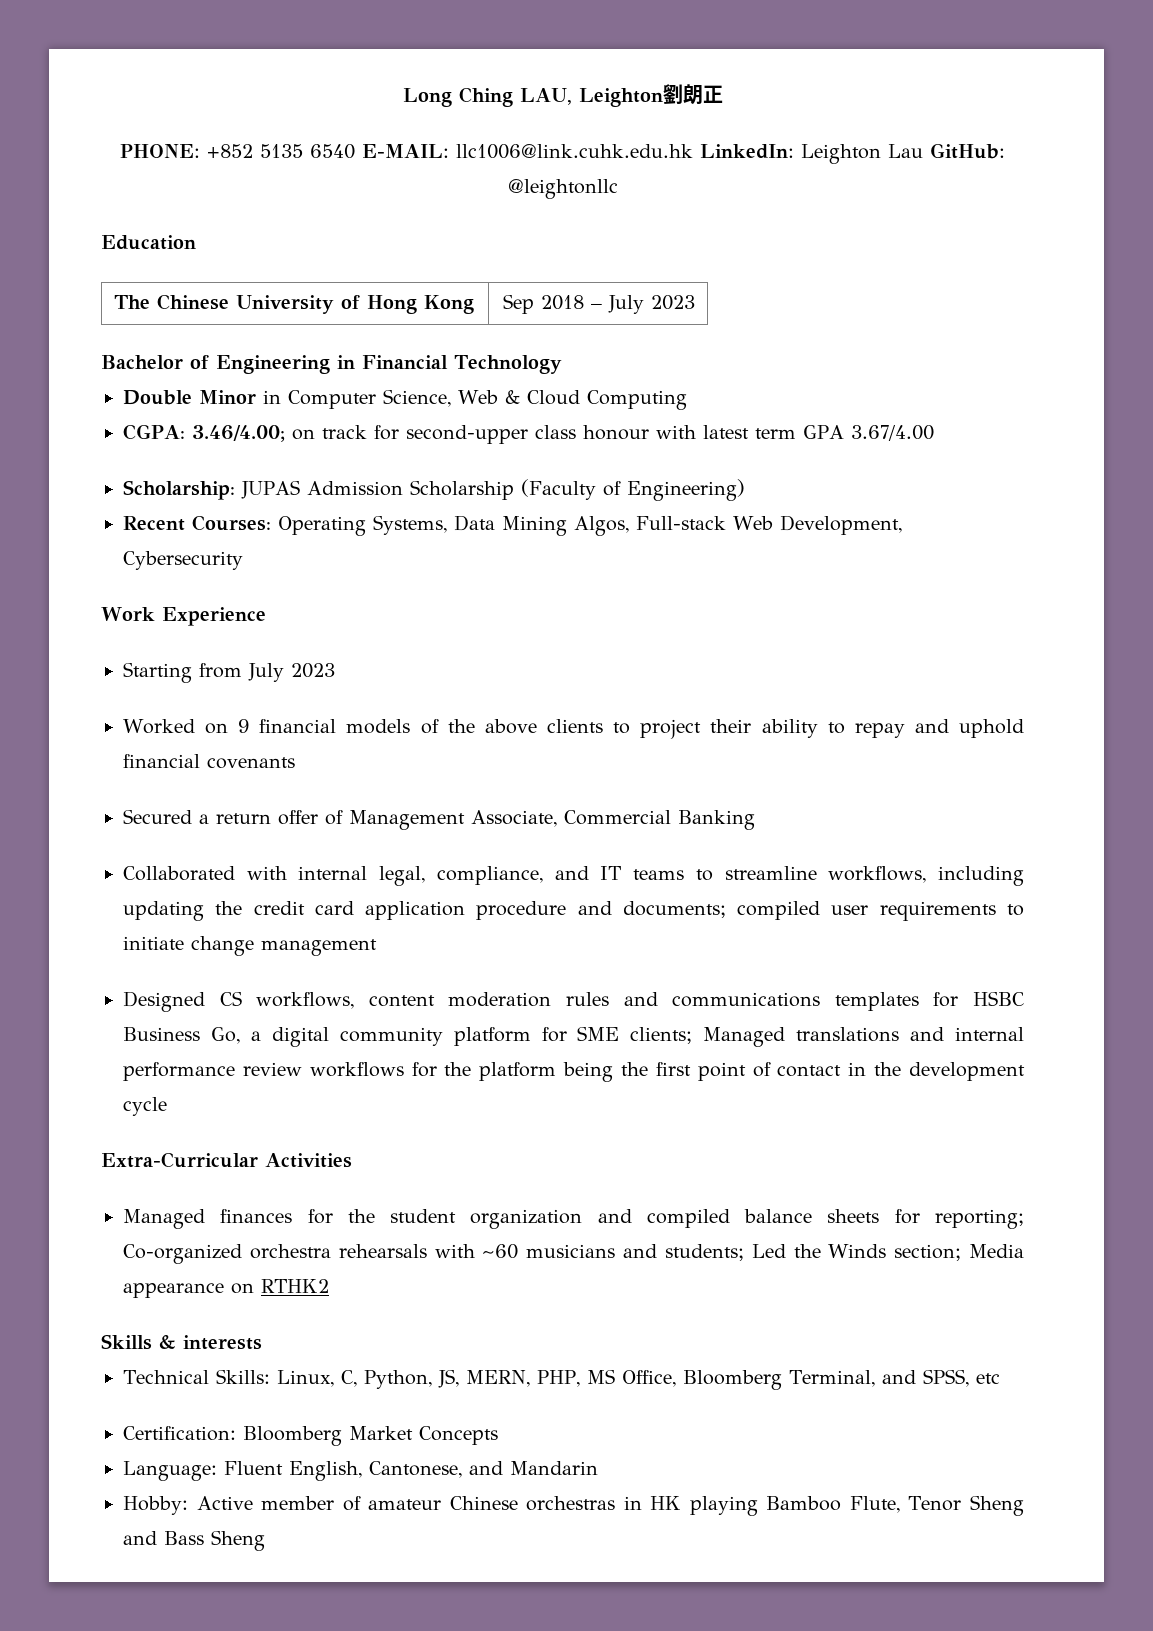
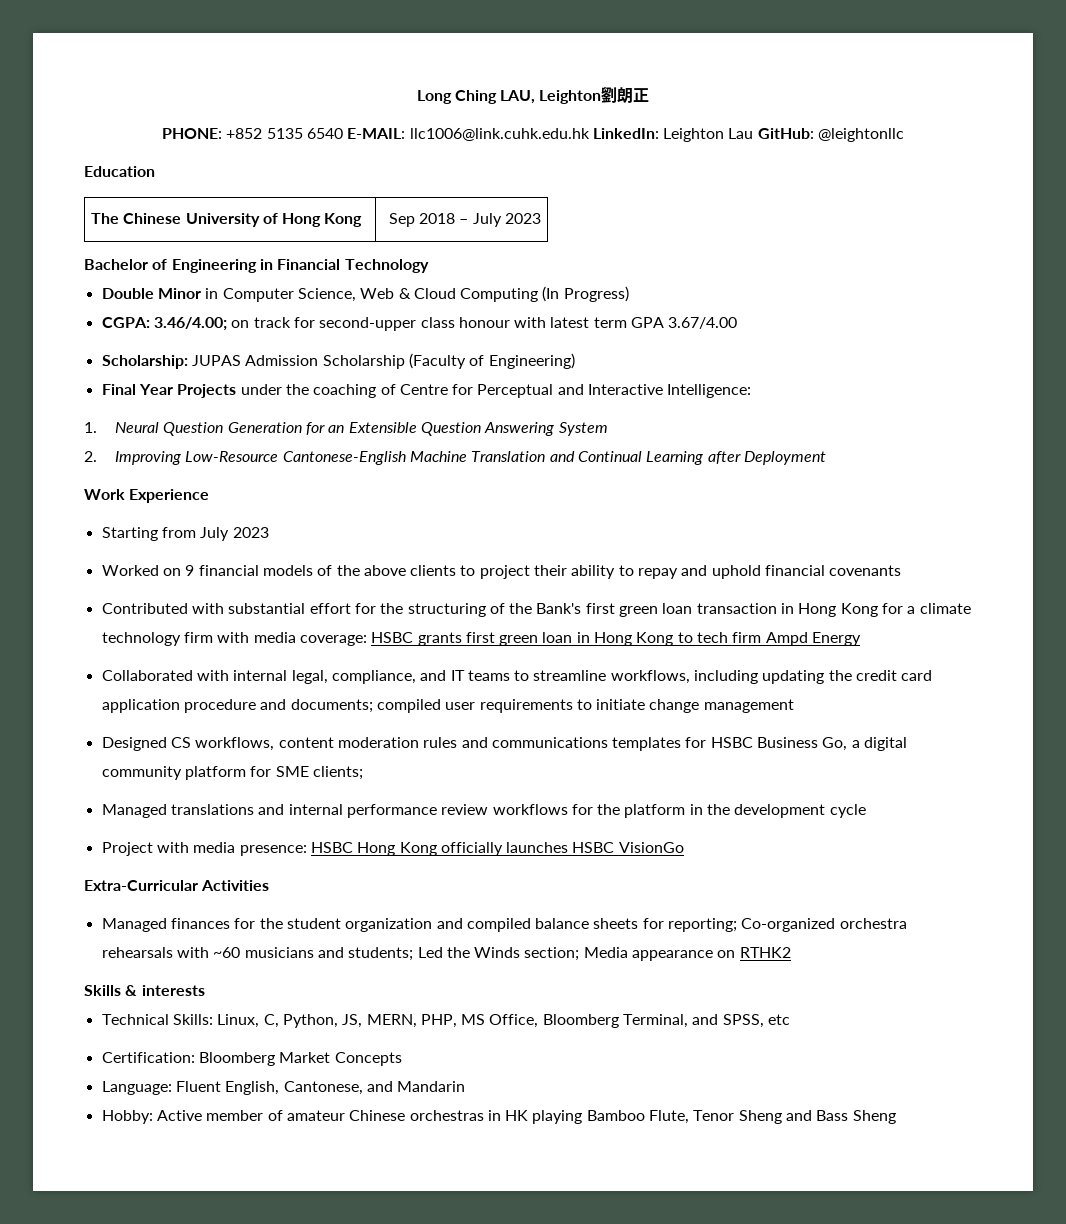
(687, 400) none -> [542,286,629,302] (In Progress)
[123,515,902,536] [123,551,243,570] Recent Courses: Operating Systems, Data Mining Algos, Full-stack Web Development, Cybersecurity -> [101,384,752,398] [84,422,608,436] [84,451,826,465] Final Year Projects under the coaching of Centre for Perceptual and Interactive Intelligence: // 1. Neural Question Generation for an Extensible Question Answering System // 2. Improving Low-Resource Cantonese-English Machine Translation and Continual Learning after Deployment
[123,809,755,830] Secured a return offer of Management Associate, Commercial Banking -> [101,603,971,617] [101,632,862,646] Contributed with substantial effort for the structuring of the Bank's first green loan transaction in Hong Kong for a climate technology firm with media coverage: HSBC grants first green loan in Hong Kong to tech firm Ampd Energy
(693, 1035) none -> (363, 773) //
[563,1062,1026,1082] [123,1097,167,1116] being the first point of contact in the development cycle -> [689,804,866,818] [101,842,684,856] in the development cycle // Project with media presence: HSBC Hong Kong officially launches HSBC VisionGo

